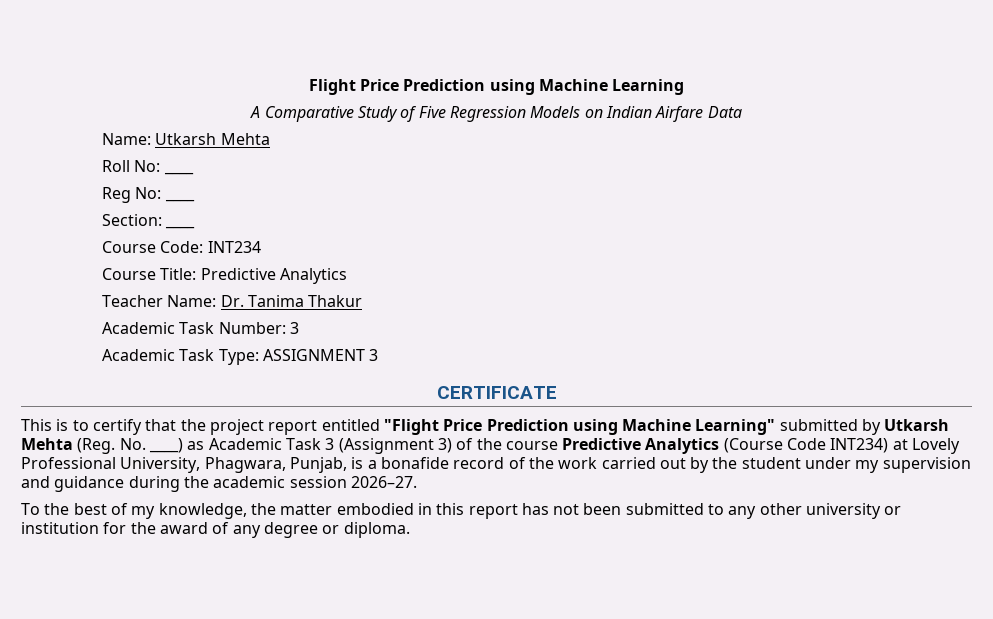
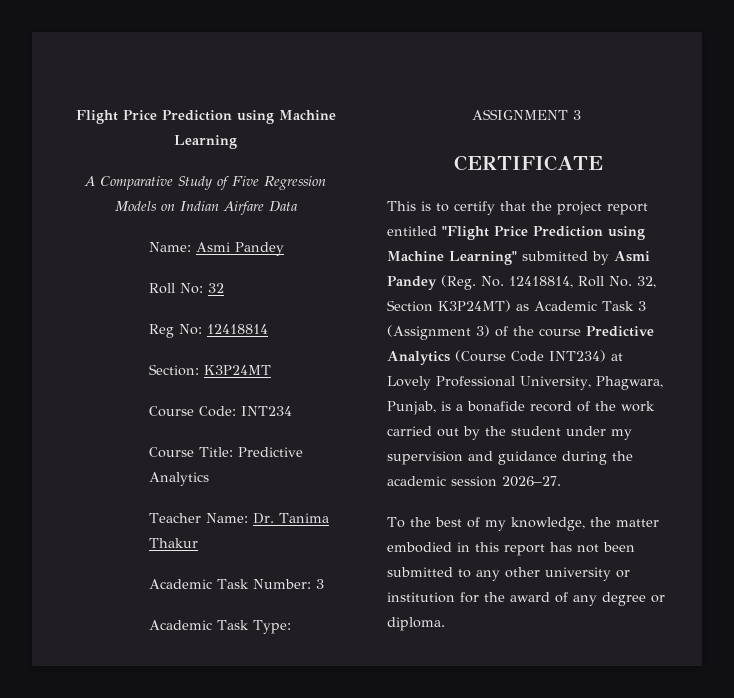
[155,133,270,145] Utkarsh Mehta -> [195,242,284,256] Asmi Pandey
[163,172,194,175] ____ -> [207,283,224,293] 32
[164,199,195,202] ____ -> [206,324,268,334] 12418814
[165,226,196,229] ____ -> [203,365,271,375] K3P24MT
[884,419,950,431] [21,438,183,454] Utkarsh Mehta (Reg. No. ____) -> [614,251,650,262] [387,275,656,290] [387,300,511,312] Asmi Pandey (Reg. No. 12418814, Roll No. 32, Section K3P24MT)

